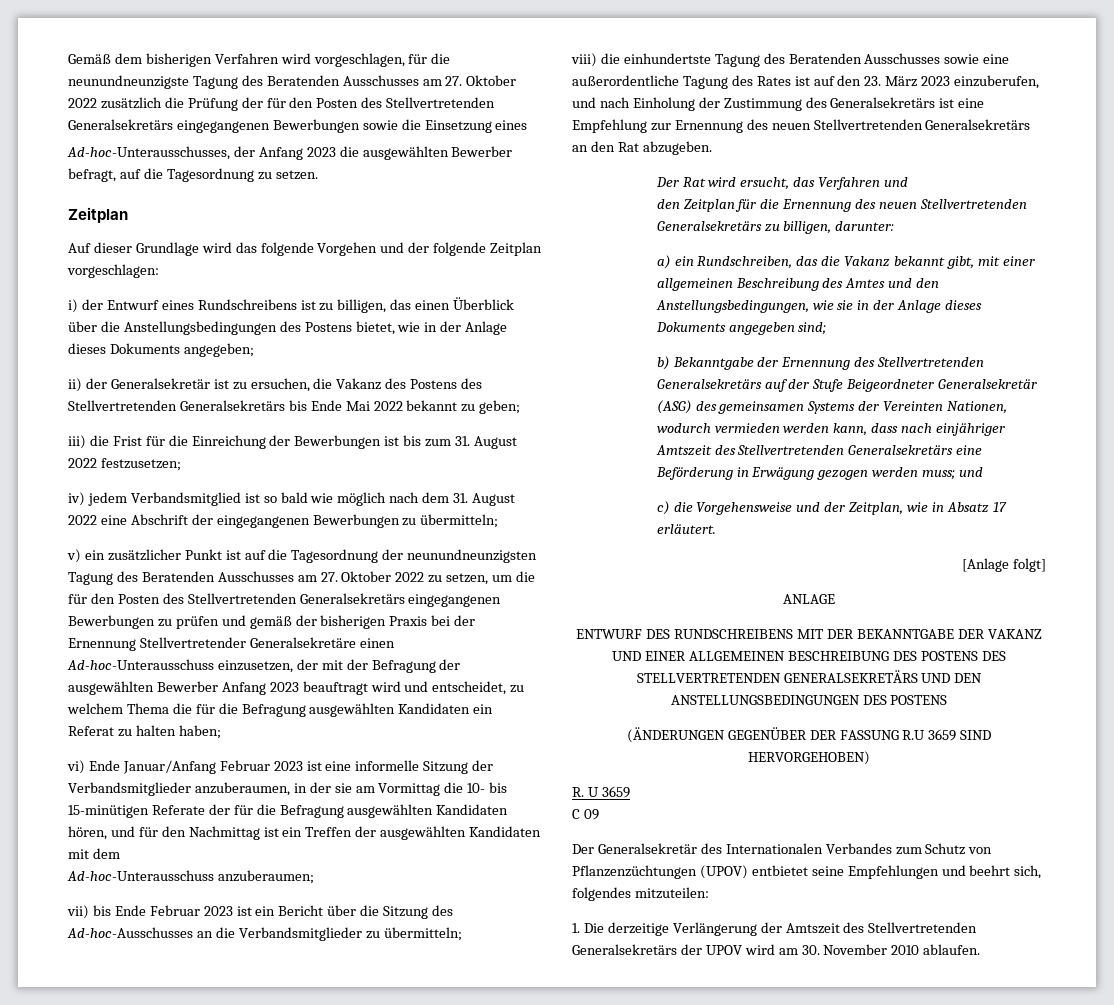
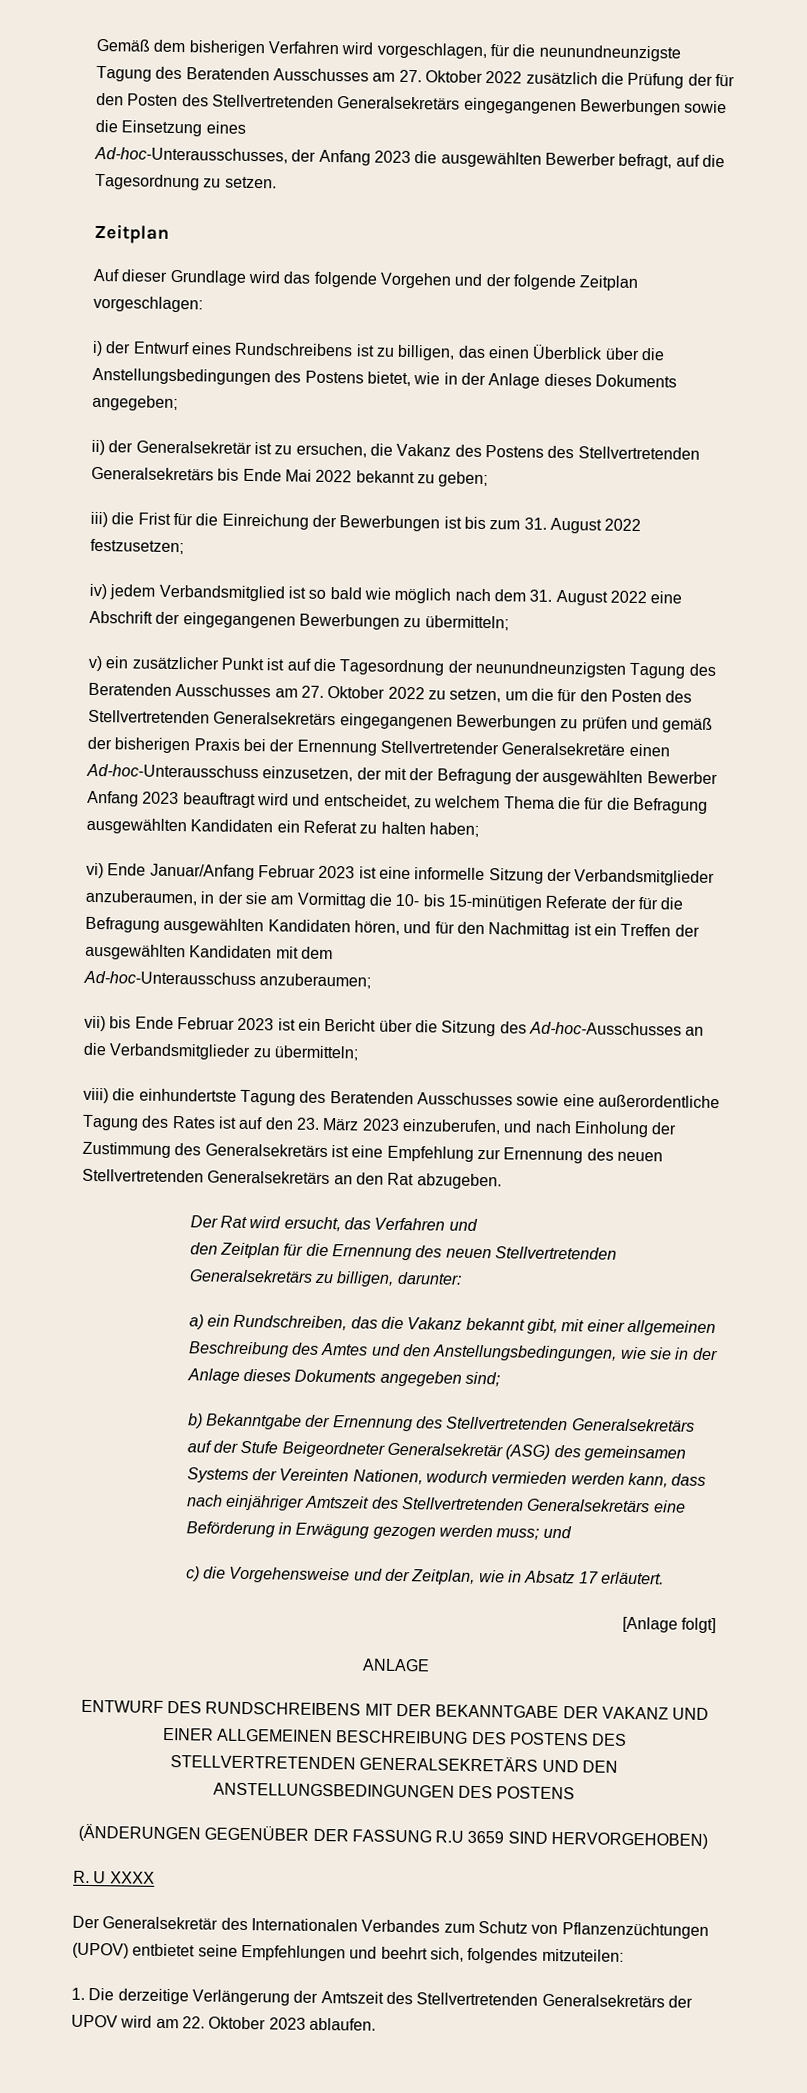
[601,786,630,798] [572,809,599,820] 3659 // C 09 -> [109,1871,155,1884] XXXX
[801,944,920,955] 30. November 2010 -> [181,2016,306,2030] 22. Oktober 2023

